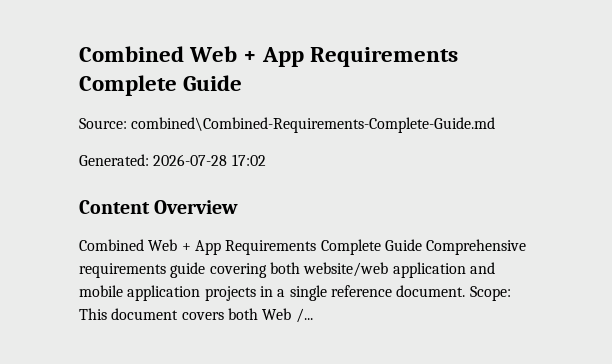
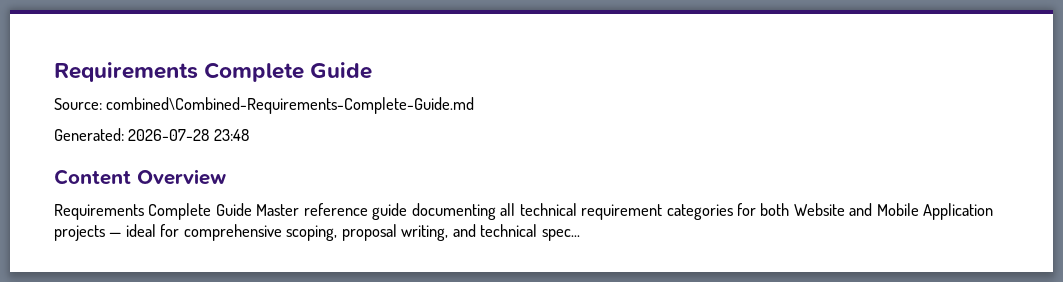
[79,46,305,67] Combined Web + App -> (54, 72) none
[231,154,266,166] 17:02 -> [213,129,249,141] 23:48
[79,239,527,255] [79,262,495,278] [79,285,511,301] [79,308,313,323] Combined Web + App Requirements Complete Guide Comprehensive requirements guide covering both website/web application and mobile application projects in a single reference document. Scope: This document covers both Web /... -> [54,203,994,220] [54,224,580,241] Requirements Complete Guide Master reference guide documenting all technical requirement categories for both Website and Mobile Application projects — ideal for comprehensive scoping, proposal writing, and technical spec...

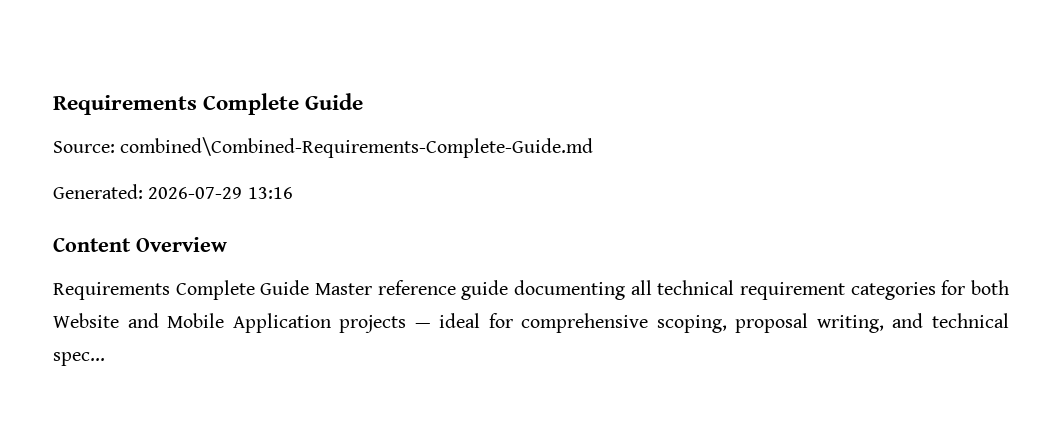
[128,129,249,141] 2026-07-28 23:48 -> [148,187,293,199] 2026-07-29 13:16

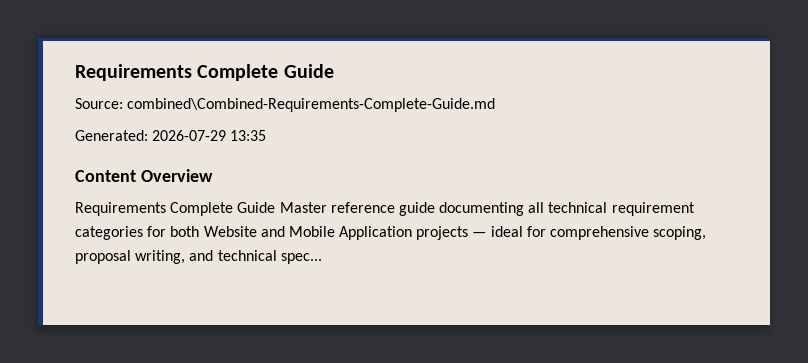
[247,187,293,199] 13:16 -> [230,130,267,141] 13:35

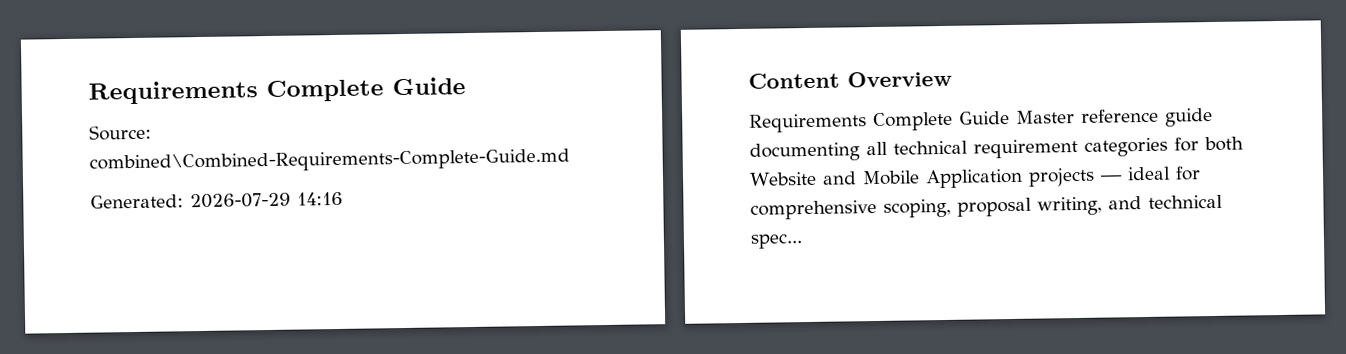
[230,130,267,141] 13:35 -> [297,191,343,206] 14:16

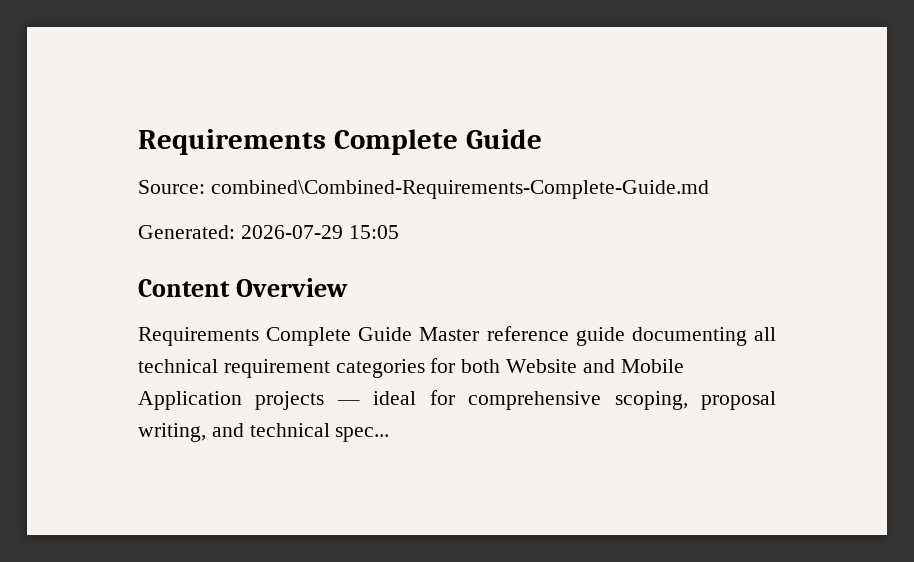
[297,191,343,206] 14:16 -> [348,225,399,239] 15:05

